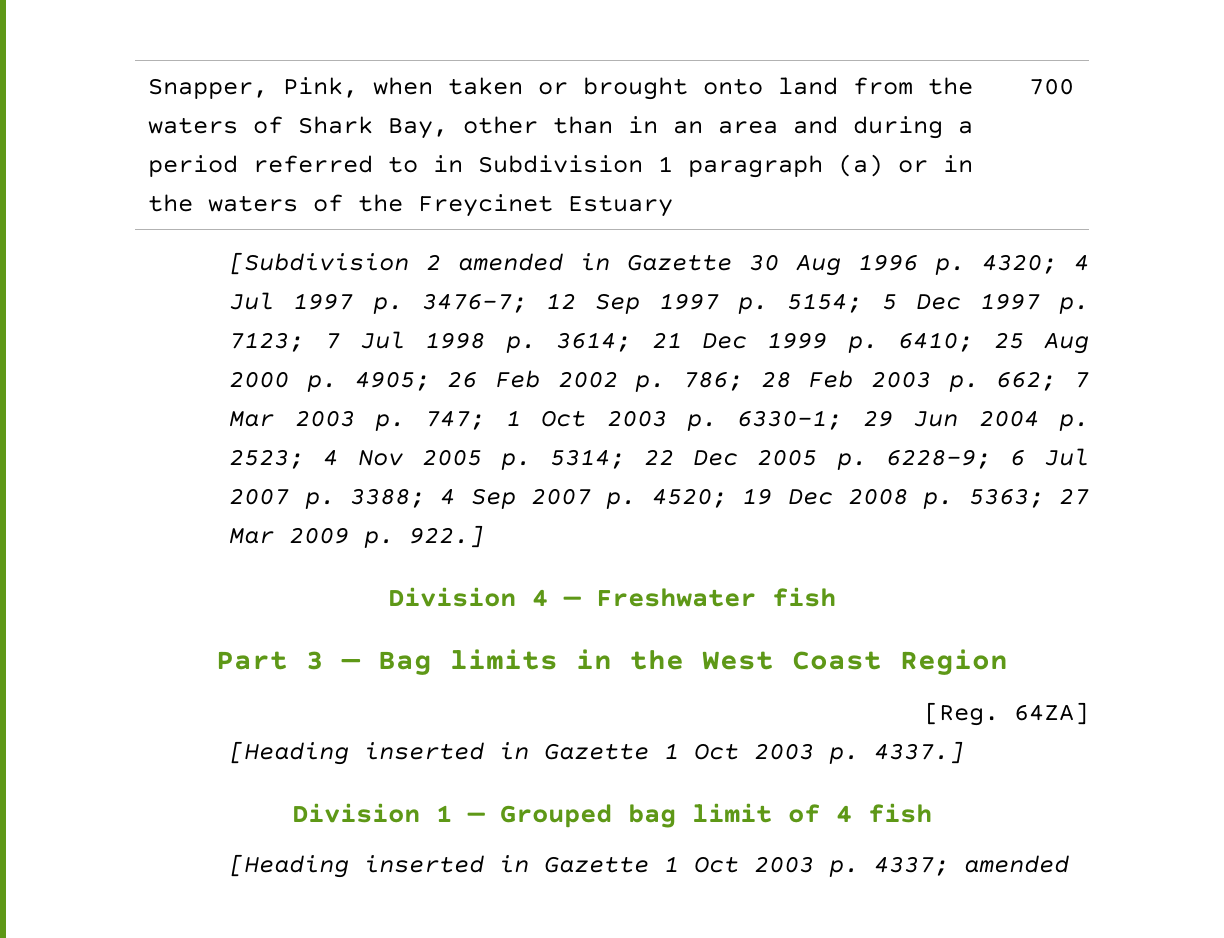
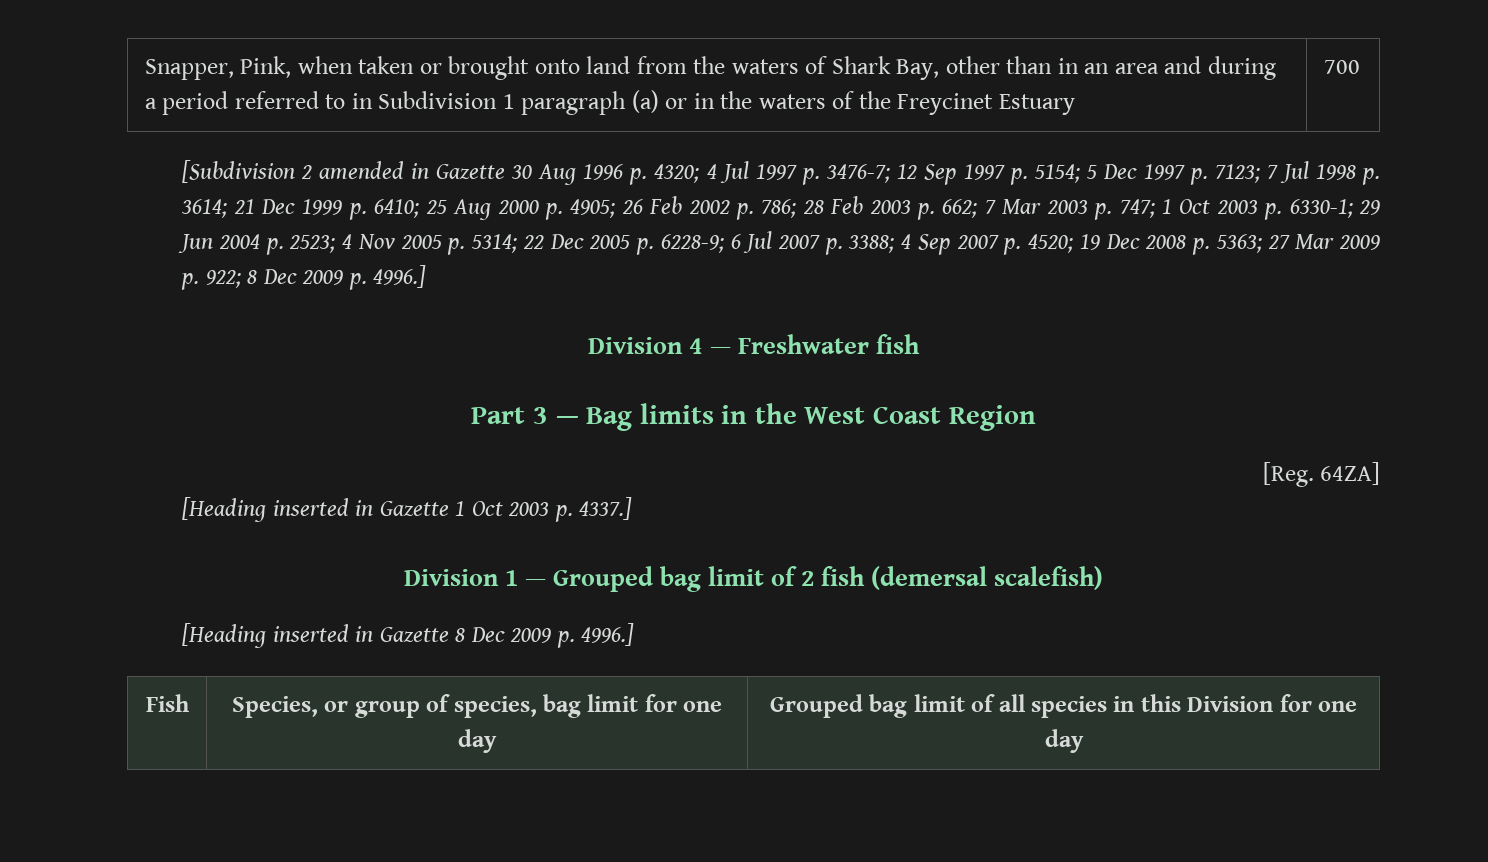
[409,525,485,548] 922.] -> [205,265,427,290] 922; 8 Dec 2009 p. 4996.]
[836,803,932,823] [229,854,1070,878] 4 fish // [Heading inserted in Gazette 1 Oct 2003 p. 4337; amended -> [801,566,1104,590] [182,623,635,648] [145,694,189,712] [231,694,723,718] [458,729,497,753] [769,694,1358,718] [1044,729,1084,753] 2 fish (demersal scalefish) // [Heading inserted in Gazette 8 Dec 2009 p. 4996.] // Fish | Species, or group of species, bag limit for one day | Grouped bag limit of all species in this Division for one day

